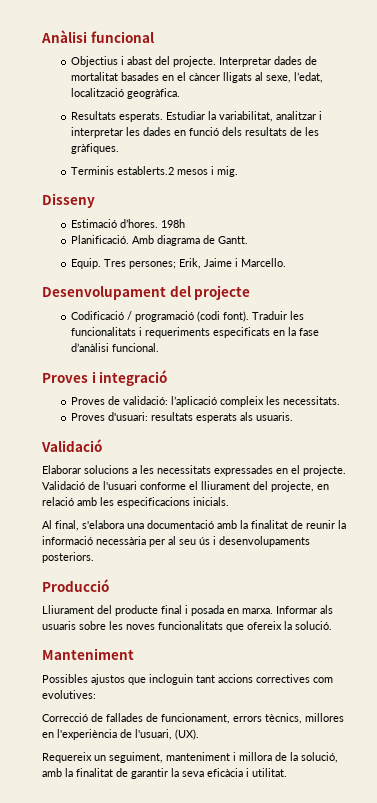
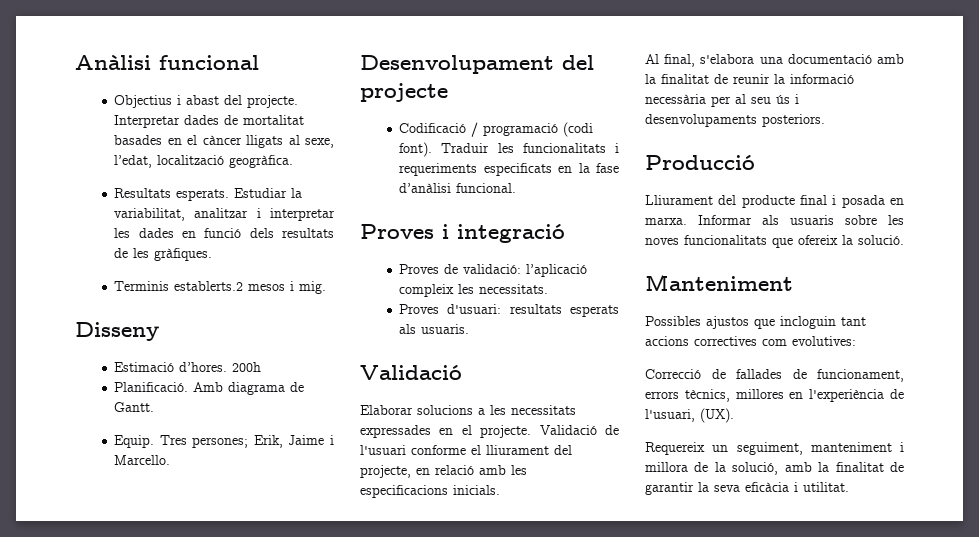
[160,219,185,228] 198h -> [232,362,262,372] 200h

